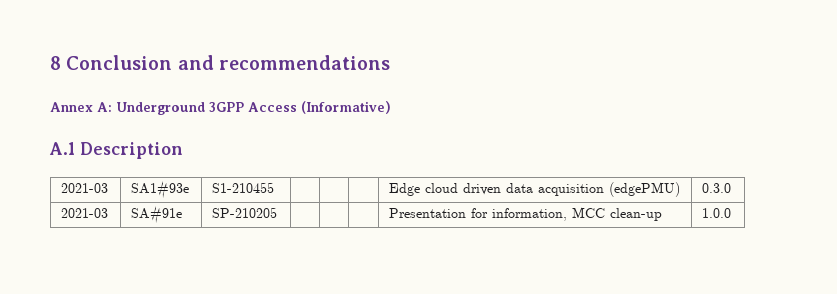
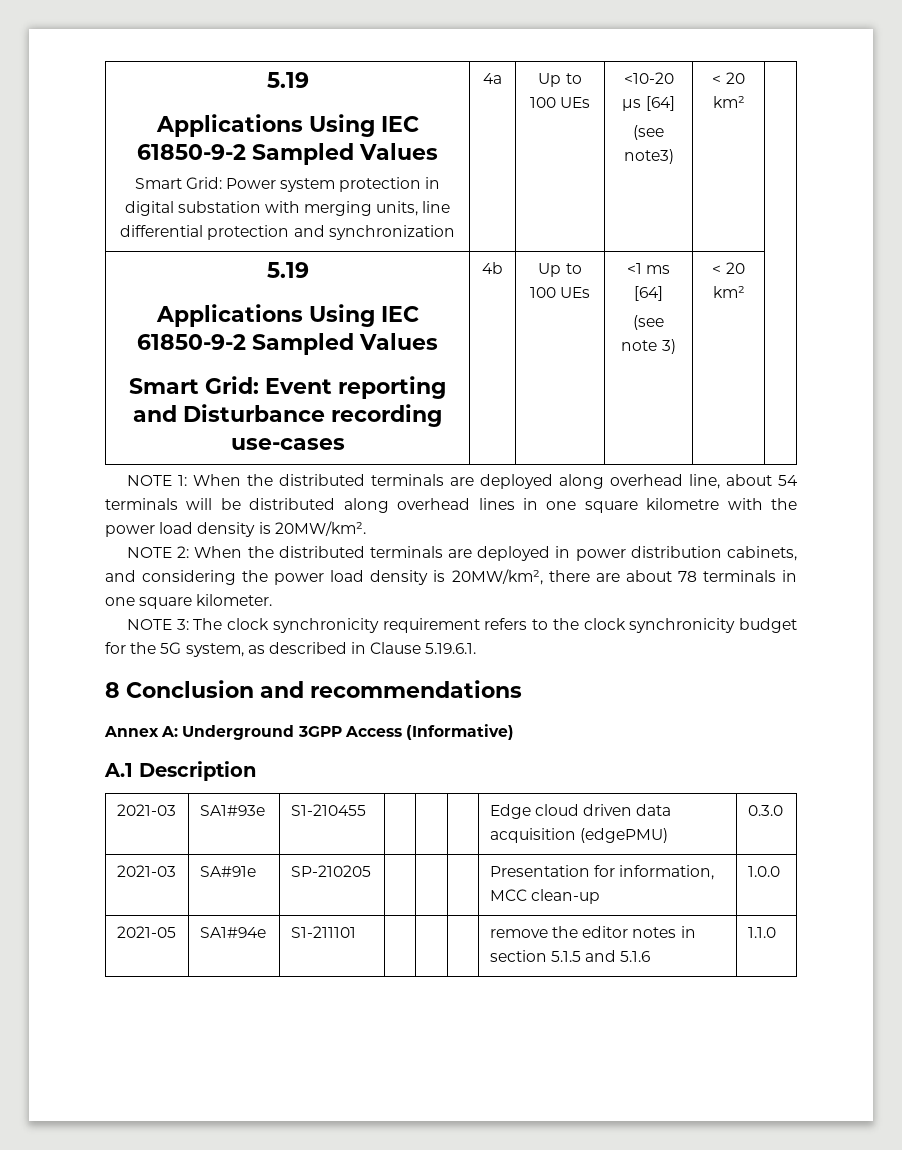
(50, 63) none -> [266,72,309,88] [155,114,419,137] [137,143,438,165] [134,177,441,192] [124,201,451,216] [120,225,455,240] [483,73,502,84] [538,73,582,87] [529,97,591,108] [623,72,674,84] [622,96,675,111] [633,125,664,140] [623,149,674,164] [712,72,745,84] [712,96,745,108] [266,262,309,278] [155,304,419,327] [137,333,438,355] [129,376,446,399] [133,404,442,427] [230,438,345,450] [482,262,503,274] [538,263,582,277] [529,287,591,298] [626,263,671,274] [634,286,663,301] [633,315,664,330] [621,339,676,354] [712,262,745,274] [712,286,745,298] [126,474,798,489] [105,498,797,513] [105,521,366,537] [126,546,797,561] [105,569,798,585] [105,594,273,609] [126,618,797,633] [105,642,477,657] 5.19 // Applications Using IEC 61850-9-2 Sampled Values // Smart Grid: Power system protection in digital substation with merging units, line differential protection and synchronization | 4a | Up to 100 UEs | <10-20 µs [64] // (see note3) | < 20 km² | // 5.19 // Applications Using IEC 61850-9-2 Sampled Values // Smart Grid: Event reporting and Disturbance recording use-cases | 4b | Up to 100 UEs | <1 ms [64] // (see note 3) | < 20 km² | // NOTE 1: When the distributed terminals are deployed along overhead line, about 54 terminals will be distributed along overhead lines in one square kilometre with the power load density is 20MW/km². // NOTE 2: When the distributed terminals are deployed in power distribution cabinets, and considering the power load density is 20MW/km², there are about 78 terminals in one square kilometer. // NOTE 3: The clock synchronicity requirement refers to the clock synchronicity budget for the 5G system, as described in Clause 5.19.6.1. //
(732, 213) none -> [116,926,176,938] [199,927,266,938] [290,926,356,938] [489,926,696,938] [489,950,651,962] [747,927,776,938] // 2021-05 | SA1#94e | S1-211101 | | | | remove the editor notes in section 5.1.5 and 5.1.6 | 1.1.0

